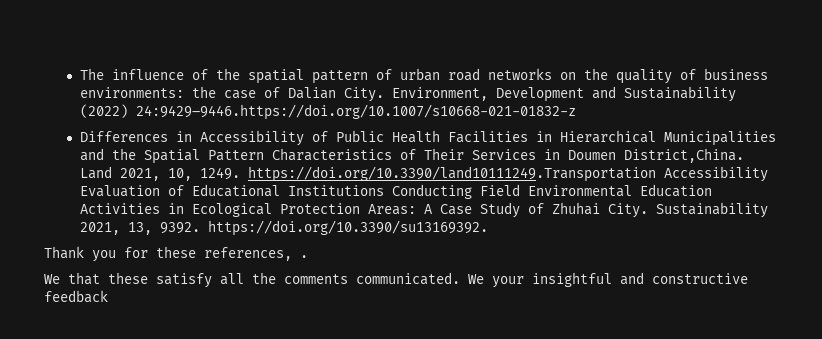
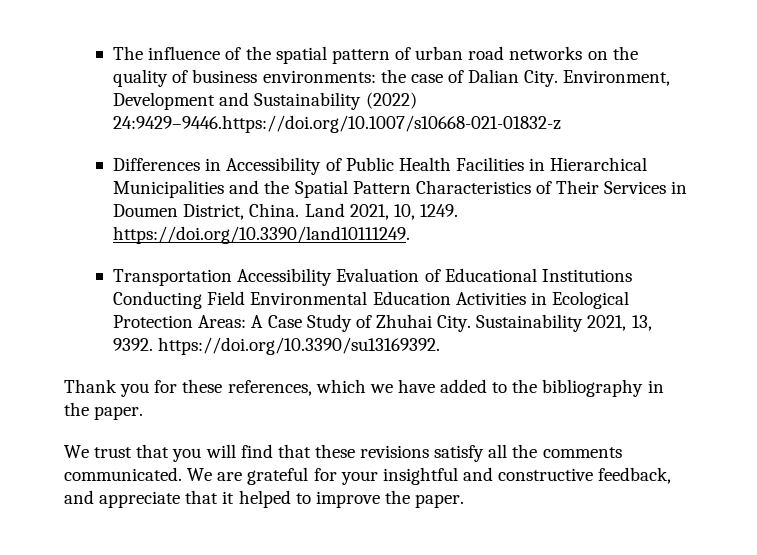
[623,148,744,163] District,China. -> [183,203,300,220] District, China.
[247,166,656,182] https://doi.org/10.3390/land10111249.Transportation -> [113,226,411,244] [113,269,233,286] https://doi.org/10.3390/land10111249. // Transportation
[300,255,308,258] [44,274,60,284] . // We -> [315,379,664,397] [64,402,144,420] [64,444,273,462] which we have added to the bibliography in the paper. // We trust that you will find
(148, 278) none -> [360,445,430,458] revisions
(484, 279) none -> [217,467,337,485] are grateful for
[44,290,108,303] feedback -> [598,467,672,484] [64,490,465,508] feedback, and appreciate that it helped to improve the paper.

